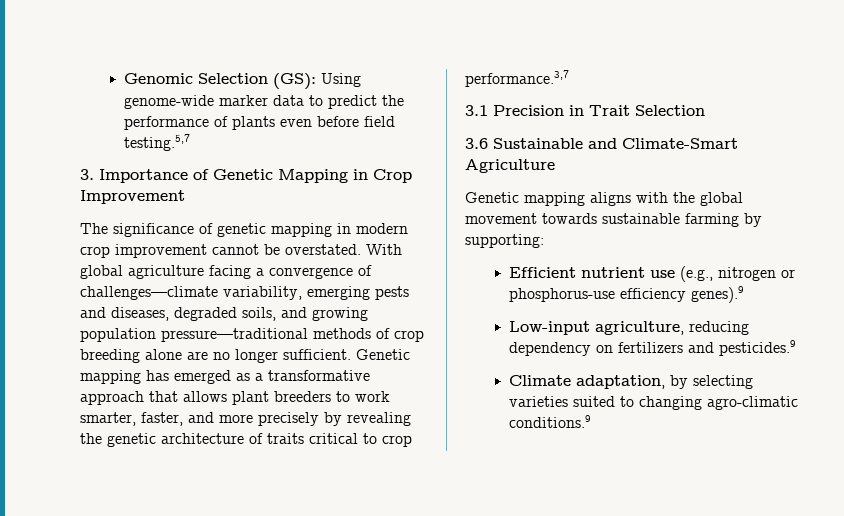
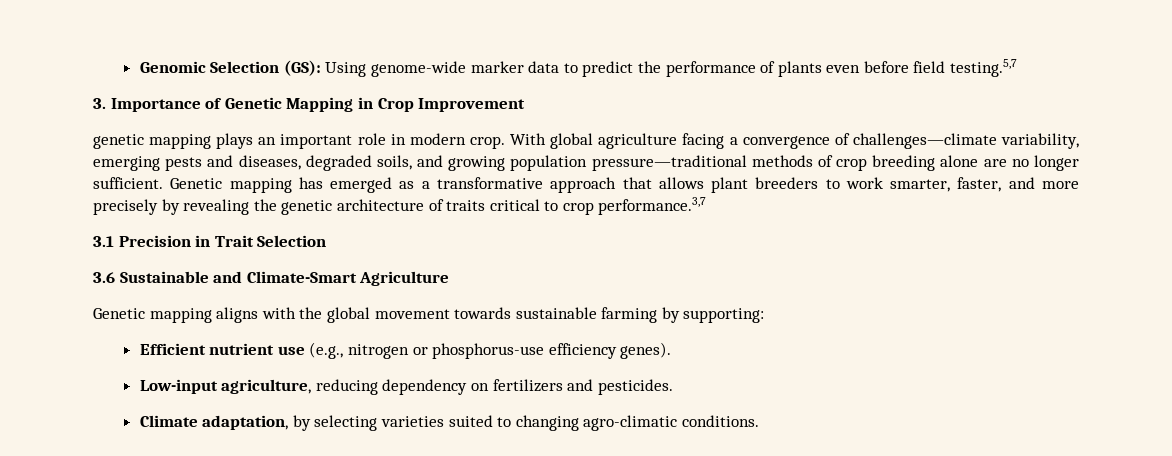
[80,223,408,237] [80,244,361,258] The significance of genetic mapping in modern crop improvement cannot be overstated. -> [93,133,505,149] genetic mapping plays an important role in modern crop.
[691,286,745,303] genes).9 -> [620,342,672,359] genes).
[719,340,797,356] pesticides.9 -> [597,379,673,395] pesticides.
[509,415,592,428] conditions.9 -> [681,415,759,427] conditions.

